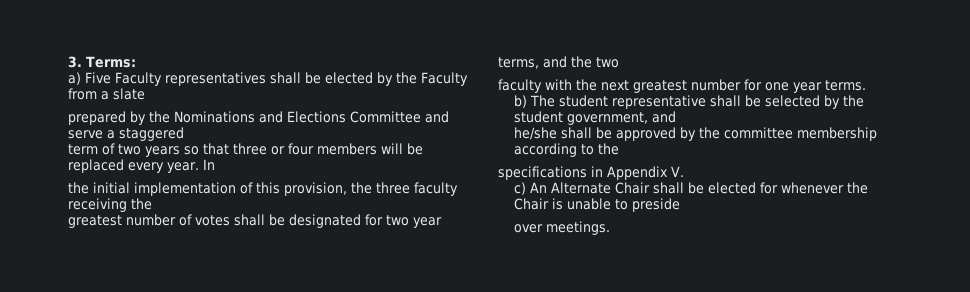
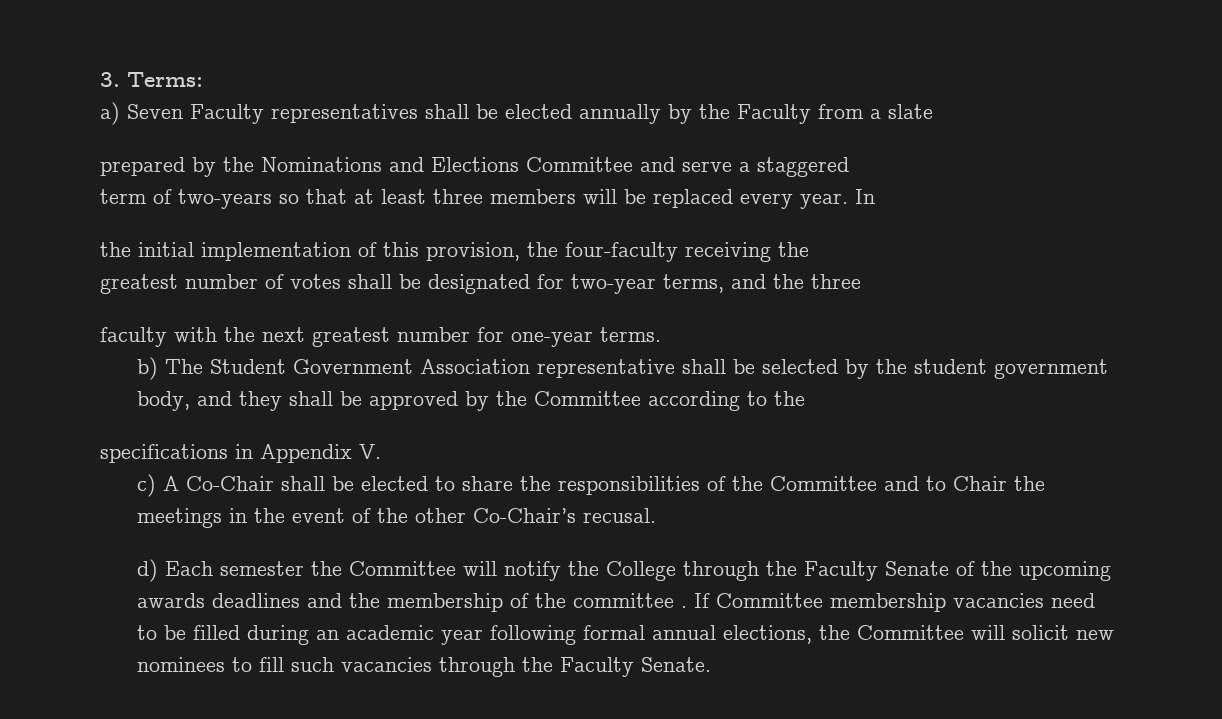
[85,72,111,84] Five -> [127,104,183,119] Seven
(373, 78) none -> [579,104,661,124] annually
[118,143,314,157] two years so that three or four -> [178,189,483,209] two-years so that at least three
[376,182,458,196] three faculty -> [565,242,678,262] four-faculty
[386,215,442,228] two year -> [571,274,656,294] two-year
[596,57,619,68] two -> [811,274,861,289] three
[765,82,822,93] one year -> [511,331,593,347] one-year
[559,95,609,107] student -> [210,359,531,374] Student Government Association
[567,111,677,125] [514,127,558,140] government, and // he/she -> [994,359,1109,379] [137,391,283,411] government body, and they
[724,127,878,141] committee membership -> [534,391,642,406] Committee
[530,182,869,194] [514,198,681,212] [514,221,611,235] An Alternate Chair shall be elected for whenever the Chair is unable to preside // over meetings. -> [163,476,1046,495] [137,508,657,528] [137,559,1112,582] [137,593,1096,612] [137,625,1115,645] [137,657,712,677] A Co-Chair shall be elected to share the responsibilities of the Committee and to Chair the meetings in the event of the other Co-Chair’s recusal. // d) Each semester the Committee will notify the College through the Faculty Senate of the upcoming awards deadlines and the membership of the committee . If Committee membership vacancies need to be filled during an academic year following formal annual elections, the Committee will solicit new nominees to fill such vacancies through the Faculty Senate.

